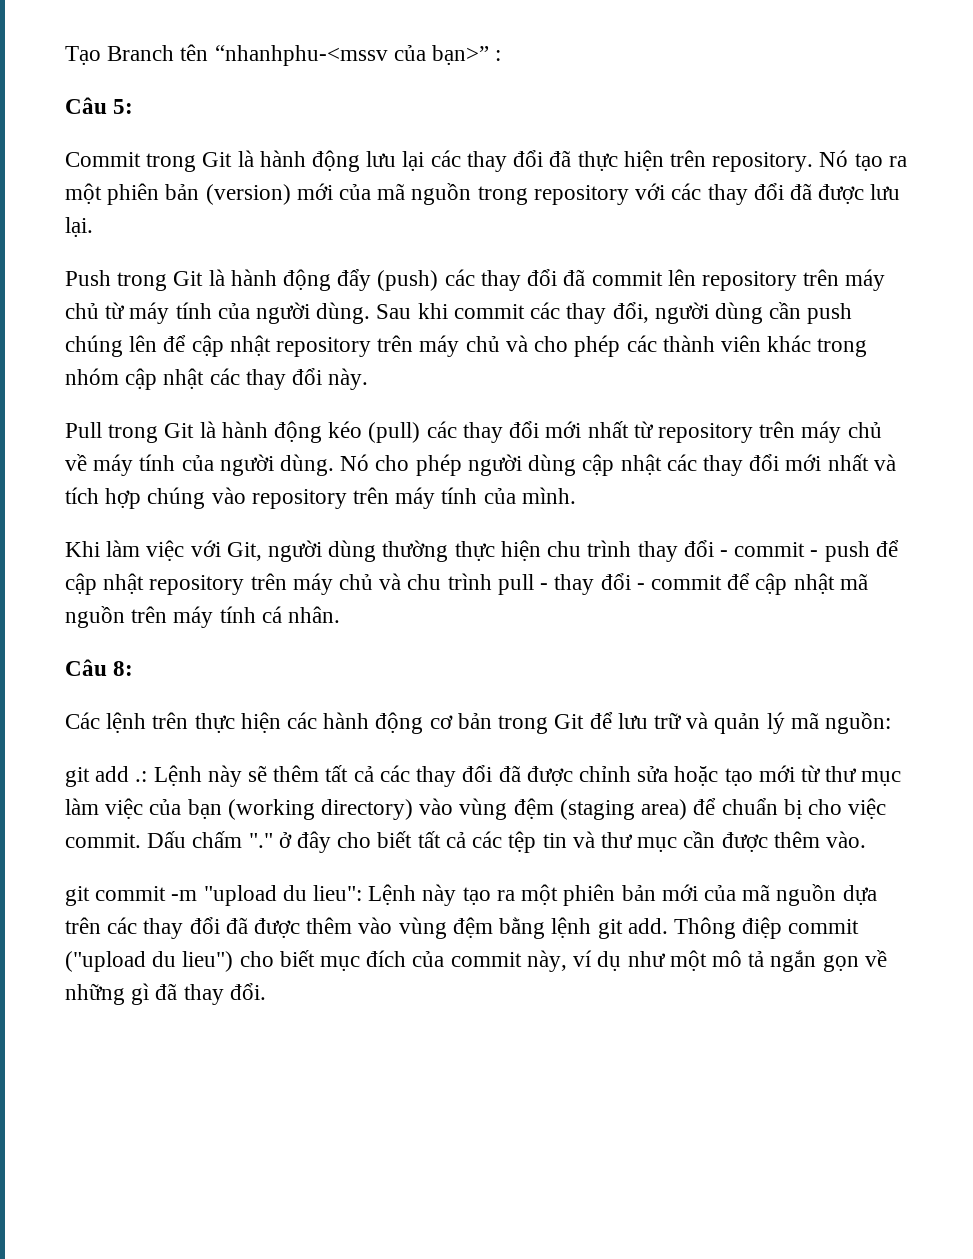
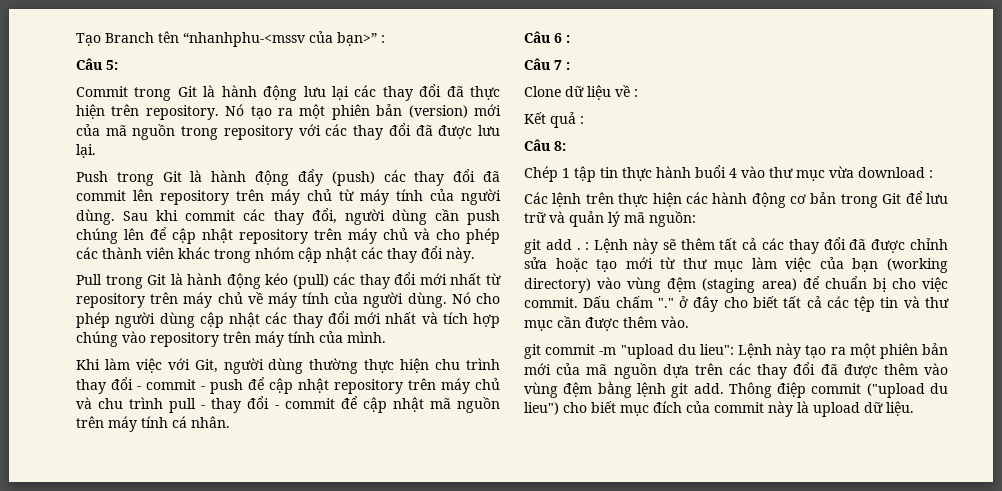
[113,661,134,676] 8: -> [554,33,570,43] [524,58,570,70] [524,85,638,100] [524,112,584,128] [524,139,566,151] [524,165,933,182] 6 : // Câu 7 : // Clone dữ liệu về : // Kết quả : // Câu 8: // Chép 1 tập tin thực hành buổi 4 vào thư mục vừa download :
[135,771,148,782] .: -> [576,242,590,250] . :
[526,950,887,972] [65,983,266,1005] này, ví dụ như một mô tả ngắn gọn về những gì đã thay đổi. -> [768,401,914,417] này là upload dữ liệu.

